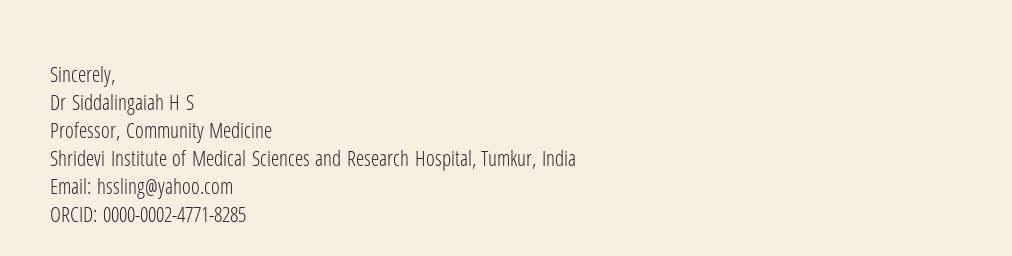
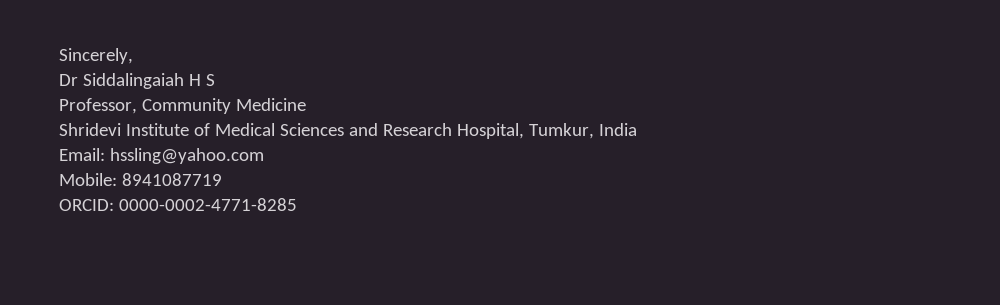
(233, 188) none -> [59,173,222,186] // Mobile: 8941087719

